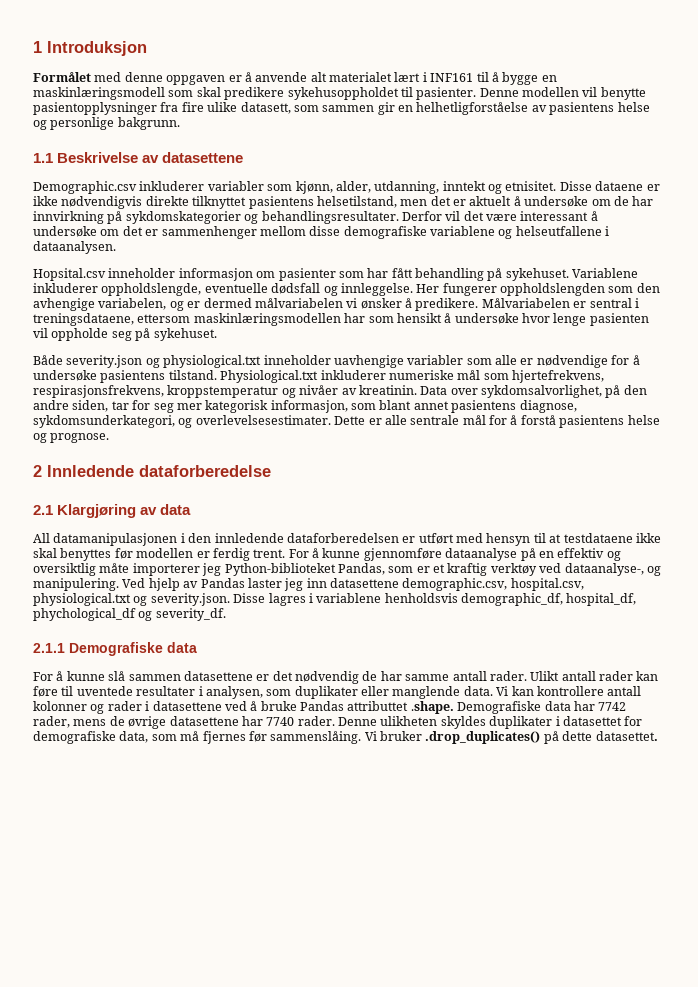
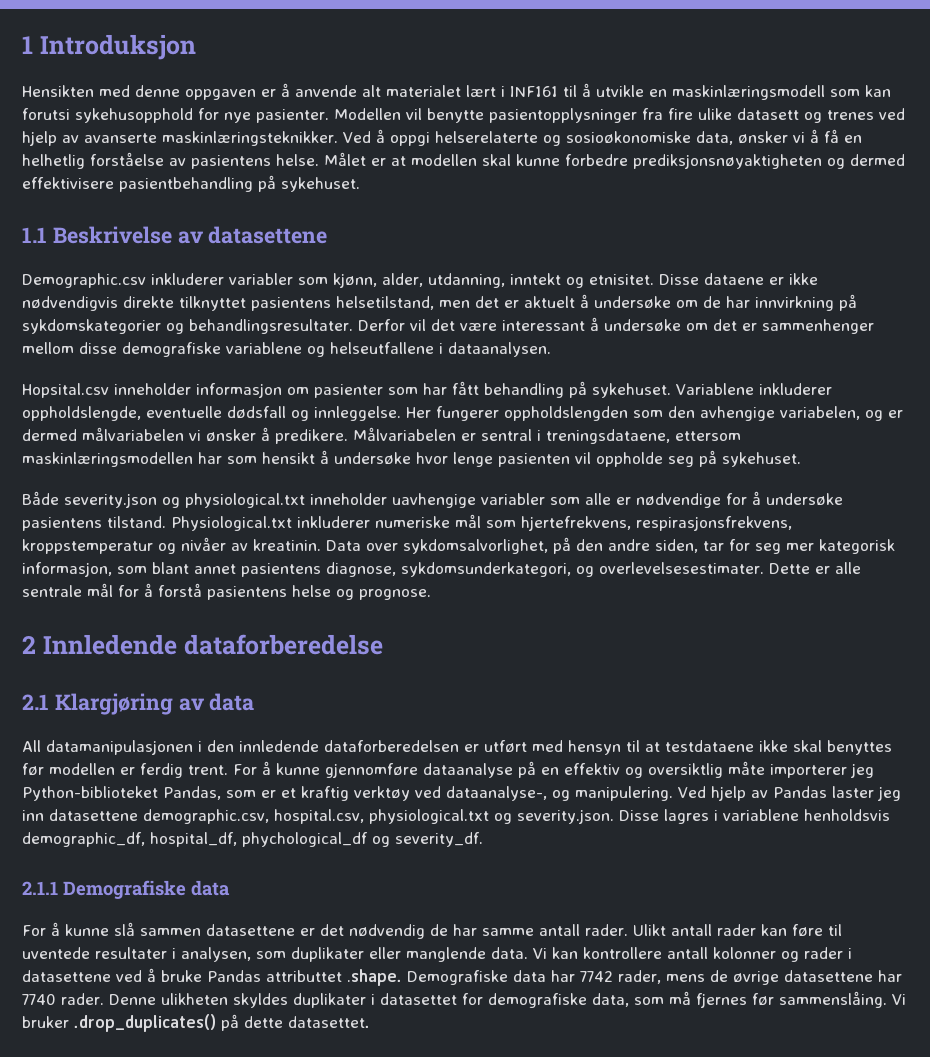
[33,72,91,82] Formålet -> [22,85,94,97] Hensikten
[502,72,539,85] bygge -> [596,85,644,97] utvikle
[196,87,579,100] skal predikere sykehusoppholdet til pasienter. Denne modellen -> [865,85,891,97] [22,108,401,123] kan forutsi sykehusopphold for nye pasienter. Modellen
[240,102,650,115] [33,117,180,130] datasett, som sammen gir en helhetligforståelse av pasientens helse og personlige bakgrunn. -> [737,108,905,123] [22,129,862,146] [22,152,905,169] [22,175,360,192] datasett og trenes ved hjelp av avanserte maskinlæringsteknikker. Ved å oppgi helserelaterte og sosioøkonomiske data, ønsker vi å få en helhetlig forståelse av pasientens helse. Målet er at modellen skal kunne forbedre prediksjonsnøyaktigheten og dermed effektivisere pasientbehandling på sykehuset.

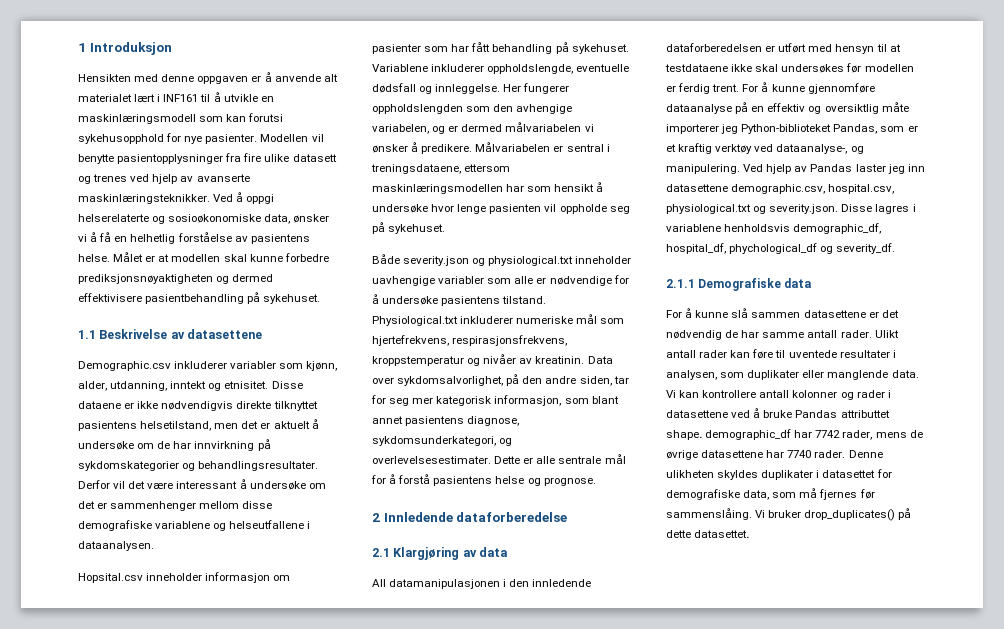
[827,740,892,755] benyttes -> [781,64,845,73] undersøkes
[347,969,546,986] .shape. Demografiske data -> [666,429,792,440] shape. demographic_df
[74,1014,216,1032] .drop_duplicates() -> [804,509,896,521] drop_duplicates()

